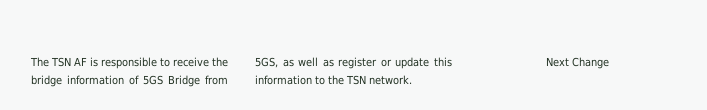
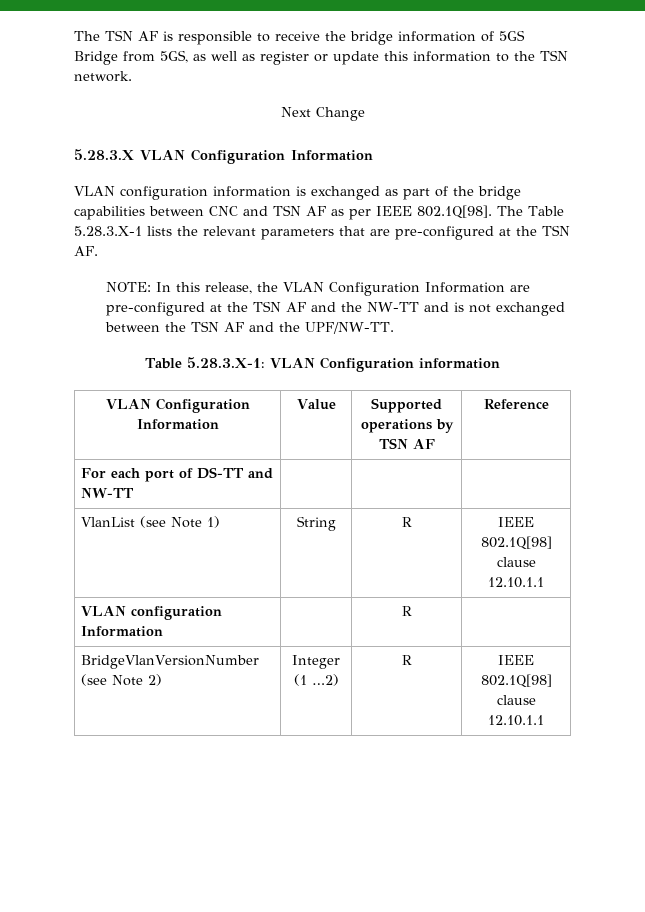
(609, 63) none -> [74,149,373,164] [74,186,521,200] [74,205,564,220] [74,225,570,240] [74,246,98,256] [106,282,531,296] [106,301,566,316] [105,321,395,334] [145,357,500,372] [105,398,250,413] [136,419,219,430] [296,399,336,410] [371,398,442,413] [360,419,454,433] [378,438,435,449] [483,399,549,409] [81,467,274,482] [81,488,135,498] [81,516,221,528] [296,516,336,531] [401,517,412,527] [498,517,534,527] [480,536,552,550] [496,557,536,567] [488,577,544,588] [81,606,223,620] [81,626,164,637] [401,606,412,616] [81,655,260,669] [81,674,163,686] [292,655,340,669] [293,674,339,686] [401,655,412,665] [498,655,534,665] [480,674,552,688] [496,695,536,705] [488,715,544,726] // 5.28.3.X VLAN Configuration Information // VLAN configuration information is exchanged as part of the bridge capabilities between CNC and TSN AF as per IEEE 802.1Q[98]. The Table 5.28.3.X-1 lists the relevant parameters that are pre-configured at the TSN AF. // NOTE: In this release, the VLAN Configuration Information are pre-configured at the TSN AF and the NW-TT and is not exchanged between the TSN AF and the UPF/NW-TT. // Table 5.28.3.X-1: VLAN Configuration information // VLAN Configuration Information | Value | Supported operations by TSN AF | Reference // For each port of DS-TT and NW-TT | | | // VlanList (see Note 1) | String | R | IEEE 802.1Q[98] clause 12.10.1.1 // VLAN configuration Information | | R | // BridgeVlanVersionNumber (see Note 2) | Integer (1 …2) | R | IEEE 802.1Q[98] clause 12.10.1.1

